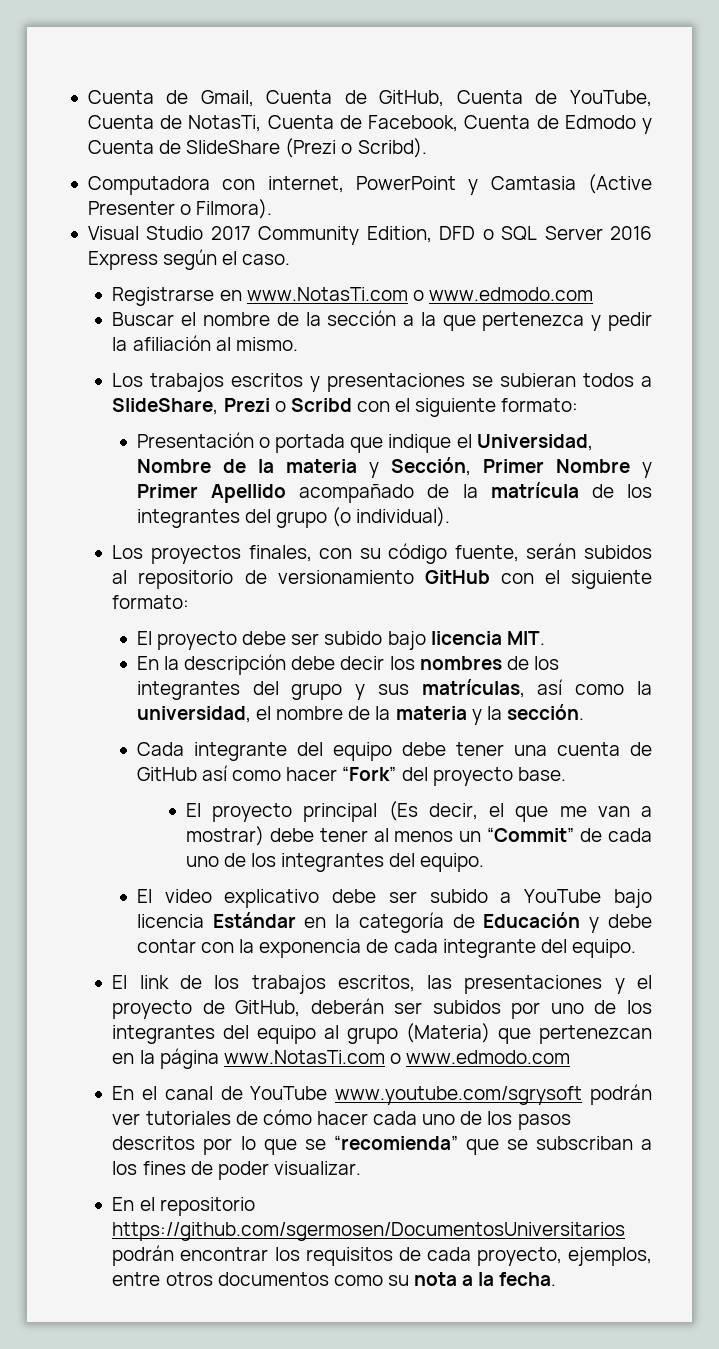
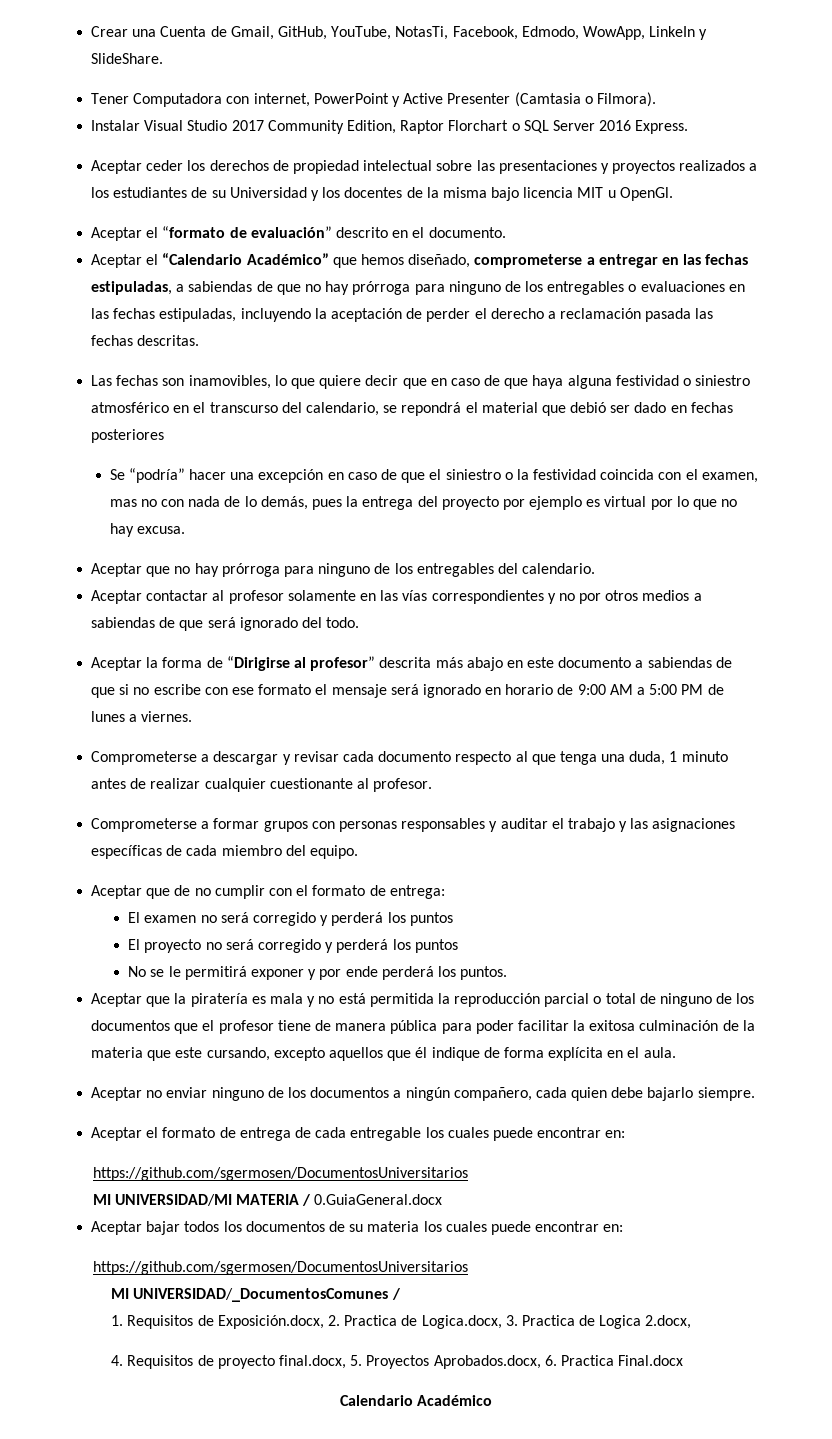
(87, 97) none -> [91,26,157,37] Crear una
[266,90,652,107] [87,115,653,134] [87,138,427,158] Cuenta de GitHub, Cuenta de YouTube, Cuenta de NotasTi, Cuenta de Facebook, Cuenta de Edmodo y Cuenta de SlideShare (Prezi o Scribd). // -> [277,26,708,40] [91,53,164,64] [91,93,130,104] GitHub, YouTube, NotasTi, Facebook, Edmodo, WowApp, LinkeIn y SlideShare. // Tener
[490,174,653,194] [87,201,175,215] Camtasia (Active Presenter -> [403,92,581,107] Active Presenter (Camtasia
(273, 209) none -> [91,120,141,131] Instalar
[439,226,476,240] DFD -> [400,120,509,134] Raptor Florchart
[87,249,291,270] [112,287,593,306] [112,310,652,331] [112,335,298,351] [112,373,653,392] [112,398,579,417] [136,432,593,453] [136,457,652,478] [136,482,653,503] [136,507,451,528] [112,543,652,564] [112,570,652,589] [112,595,190,609] [136,631,545,650] [136,654,559,675] [136,679,652,700] [136,704,584,725] [136,742,652,761] [136,765,566,786] [185,801,652,822] [185,826,652,846] [185,853,485,872] [136,889,652,908] [136,912,652,933] [136,939,636,958] [112,975,652,994] [112,998,652,1019] [112,1023,652,1044] [112,1048,571,1069] [112,1084,653,1105] [112,1109,571,1130] [112,1135,652,1155] [112,1161,361,1180] [112,1197,255,1216] [112,1222,626,1241] [112,1245,652,1266] [112,1272,557,1286] Express según el caso. // Registrarse en www.NotasTi.com o www.edmodo.com // Buscar el nombre de la sección a la que pertenezca y pedir la afiliación al mismo. // Los trabajos escritos y presentaciones se subieran todos a SlideShare, Prezi o Scribd con el siguiente formato: // Presentación o portada que indique el Universidad, Nombre de la materia y Sección, Primer Nombre y Primer Apellido acompañado de la matrícula de los integrantes del grupo (o individual). // Los proyectos finales, con su código fuente, serán subidos al repositorio de versionamiento GitHub con el siguiente formato: // El proyecto debe ser subido bajo licencia MIT. // En la descripción debe decir los nombres de los integrantes del grupo y sus matrículas, así como la universidad, el nombre de la materia y la sección. // Cada integrante del equipo debe tener una cuenta de GitHub así como hacer “Fork” del proyecto base. // El proyecto principal (Es decir, el que me van a mostrar) debe tener al menos un “Commit” de cada uno de los integrantes del equipo. // El video explicativo debe ser subido a YouTube bajo licencia Estándar en la categoría de Educación y debe contar con la exponencia de cada integrante del equipo. // El link de los trabajos escritos, las presentaciones y el proyecto de GitHub, deberán ser subidos por uno de los integrantes del equipo al grupo (Materia) que pertenezcan en la página www.NotasTi.com o www.edmodo.com // En el canal de YouTube www.youtube.com/sgrysoft podrán ver tutoriales de cómo hacer cada uno de los pasos descritos por lo que se “recomienda” que se subscriban a los fines de poder visualizar. // En el repositorio https://github.com/sgermosen/DocumentosUniversitarios podrán encontrar los requisitos de cada proyecto, ejemplos, entre otros documentos como su nota a la fecha. -> [635,120,689,134] [91,160,758,174] [91,187,673,201] [91,226,506,241] [91,253,749,268] [91,281,745,295] [91,308,714,322] [91,335,200,346] [91,375,751,389] [91,402,733,416] [91,429,165,443] [109,468,758,483] [109,496,738,510] [109,523,185,537] [91,563,596,577] [91,590,702,604] [91,617,360,631] [91,656,732,671] [91,684,724,698] [91,711,193,722] [91,751,728,765] [91,778,433,792] [91,818,736,832] [91,845,358,859] [91,885,445,899] [128,912,453,926] [128,939,458,953] [128,966,508,980] [91,993,755,1007] [91,1020,755,1034] [91,1047,676,1061] [91,1087,755,1101] [91,1127,626,1141] [92,1167,468,1181] [92,1194,443,1206] [91,1221,624,1235] [92,1261,468,1275] [111,1288,401,1302] [111,1315,692,1329] [111,1355,684,1369] [339,1395,493,1406] Express. // Aceptar ceder los derechos de propiedad intelectual sobre las presentaciones y proyectos realizados a los estudiantes de su Universidad y los docentes de la misma bajo licencia MIT u OpenGl. // Aceptar el “formato de evaluación” descrito en el documento. // Aceptar el “Calendario Académico” que hemos diseñado, comprometerse a entregar en las fechas estipuladas, a sabiendas de que no hay prórroga para ninguno de los entregables o evaluaciones en las fechas estipuladas, incluyendo la aceptación de perder el derecho a reclamación pasada las fechas descritas. // Las fechas son inamovibles, lo que quiere decir que en caso de que haya alguna festividad o siniestro atmosférico en el transcurso del calendario, se repondrá el material que debió ser dado en fechas posteriores // Se “podría” hacer una excepción en caso de que el siniestro o la festividad coincida con el examen, mas no con nada de lo demás, pues la entrega del proyecto por ejemplo es virtual por lo que no hay excusa. // Aceptar que no hay prórroga para ninguno de los entregables del calendario. // Aceptar contactar al profesor solamente en las vías correspondientes y no por otros medios a sabiendas de que será ignorado del todo. // Aceptar la forma de “Dirigirse al profesor” descrita más abajo en este documento a sabiendas de que si no escribe con ese formato el mensaje será ignorado en horario de 9:00 AM a 5:00 PM de lunes a viernes. // Comprometerse a descargar y revisar cada documento respecto al que tenga una duda, 1 minuto antes de realizar cualquier cuestionante al profesor. // Comprometerse a formar grupos con personas responsables y auditar el trabajo y las asignaciones específicas de cada miembro del equipo. // Aceptar que de no cumplir con el formato de entrega: // El examen no será corregido y perderá los puntos // El proyecto no será corregido y perderá los puntos // No se le permitirá exponer y por ende perderá los puntos. // Aceptar que la piratería es mala y no está permitida la reproducción parcial o total de ninguno de los documentos que el profesor tiene de manera pública para poder facilitar la exitosa culminación de la materia que este cursando, excepto aquellos que él indique de forma explícita en el aula. // Aceptar no enviar ninguno de los documentos a ningún compañero, cada quien debe bajarlo siempre. // Aceptar el formato de entrega de cada entregable los cuales puede encontrar en: // https://github.com/sgermosen/DocumentosUniversitarios // MI UNIVERSIDAD/MI MATERIA / 0.GuiaGeneral.docx // Aceptar bajar todos los documentos de su materia los cuales puede encontrar en: // https://github.com/sgermosen/DocumentosUniversitarios // MI UNIVERSIDAD/_DocumentosComunes / // 1. Requisitos de Exposición.docx, 2. Practica de Logica.docx, 3. Practica de Logica 2.docx, // 4. Requisitos de proyecto final.docx, 5. Proyectos Aprobados.docx, 6. Practica Final.docx // Calendario Académico

